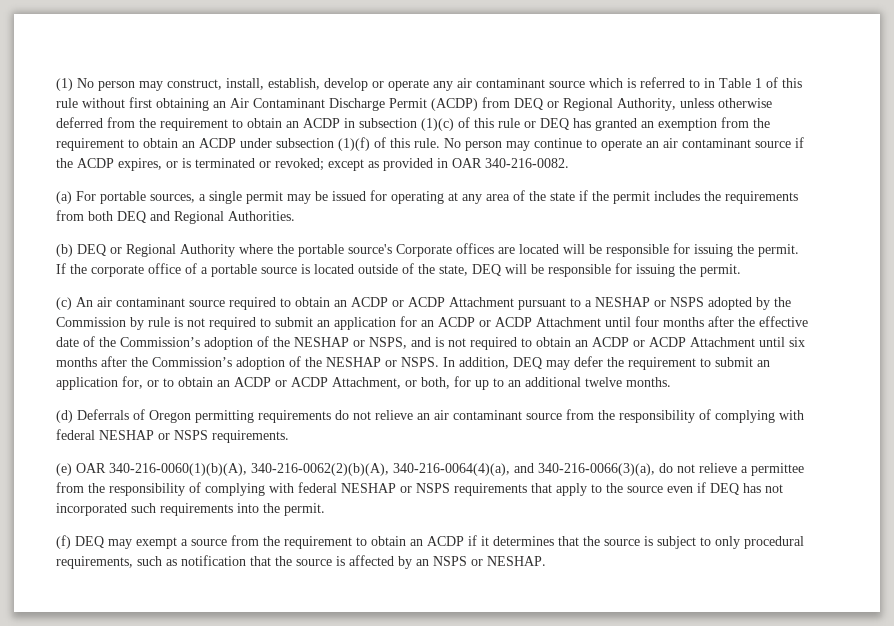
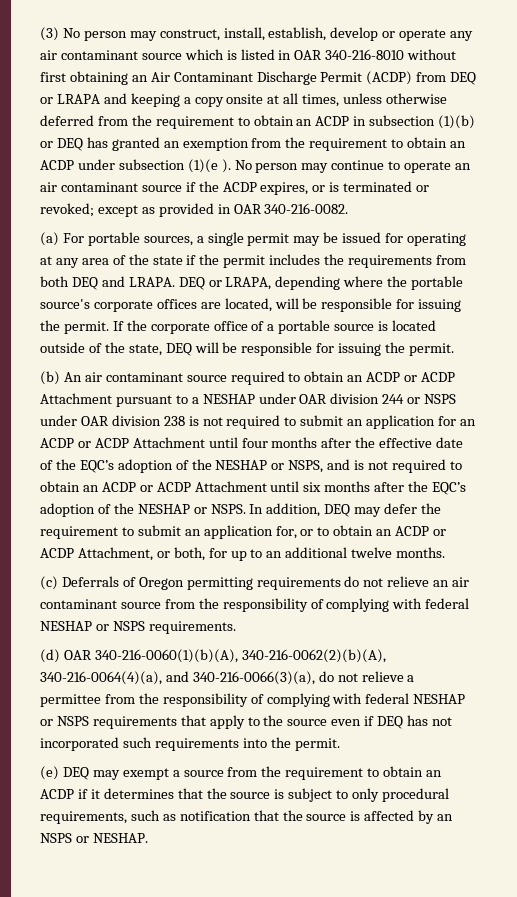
[56,78,73,91] (1) -> [40,27,59,41] (3)
[640,77,802,88] [56,98,78,108] referred to in Table 1 of this rule -> [240,49,405,60] listed in OAR 340-216-8010
[563,98,676,111] Regional Authority, -> [56,93,340,107] LRAPA and keeping a copy onsite at all times,
[421,117,520,131] (1)(c) of this rule -> [438,115,476,129] (1)(b)
[338,137,440,151] (1)(f) of this rule. -> [187,159,231,173] (1)(e ).
[174,211,295,224] [56,244,235,257] Regional Authorities. // (b) DEQ or Regional Authority -> [128,276,341,290] LRAPA. DEQ or LRAPA, depending
[396,244,452,257] Corporate -> [93,300,153,312] corporate
[519,244,559,254] located -> [224,298,272,312] located,
[56,297,72,310] (c) -> [40,371,60,385] (b)
[654,297,791,310] [56,317,170,330] or NSPS adopted by the Commission by rule -> [258,393,457,404] [40,415,185,426] under OAR division 244 or NSPS under OAR division 238
[120,337,200,347] Commission’s -> [79,460,114,473] EQC’s
[152,357,232,367] Commission’s -> [432,482,467,495] EQC’s
[56,410,73,423] (d) -> [40,576,58,590] (c)
[56,463,72,476] (e) -> [40,649,60,663] (d)
[56,535,71,549] (f) -> [40,766,59,780] (e)

